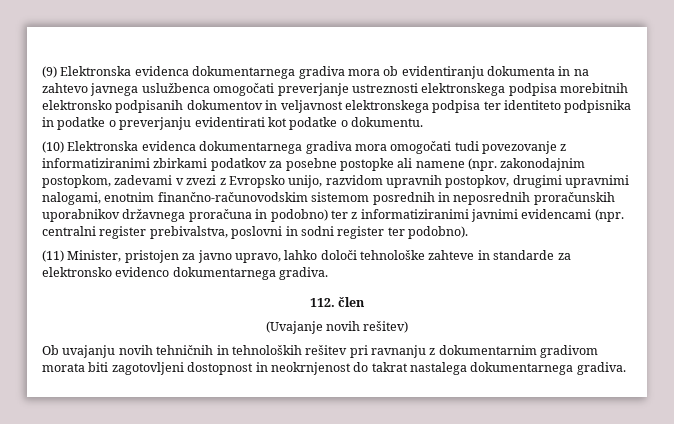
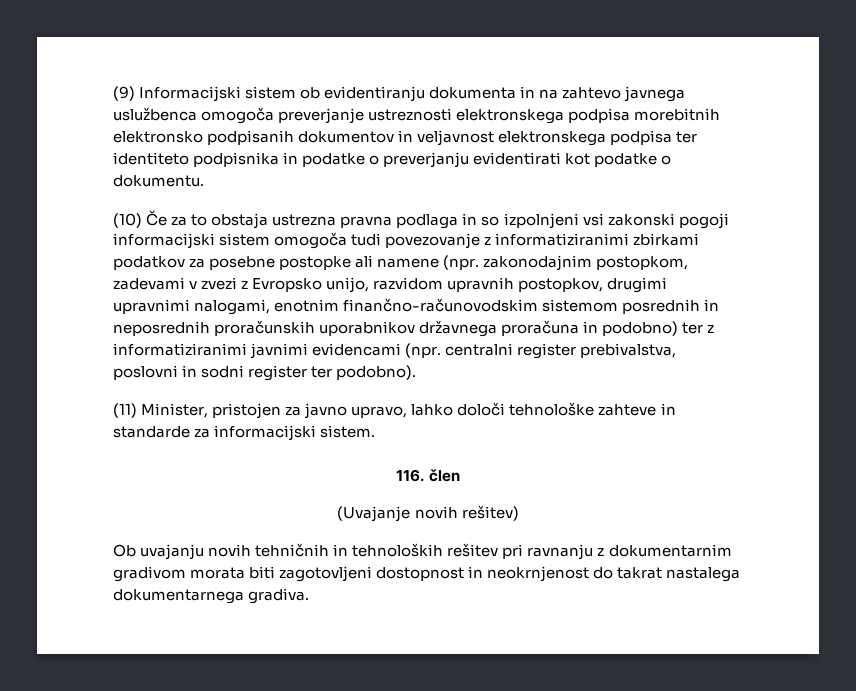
[60,66,380,79] Elektronska evidenca dokumentarnega gradiva mora -> [139,86,297,102] Informacijski sistem
[213,83,275,96] omogočati -> [201,107,275,124] omogoča
[67,141,452,154] Elektronska evidenca dokumentarnega gradiva mora omogočati -> [146,210,729,229] [113,232,348,249] Če za to obstaja ustrezna pravna podlaga in so izpolnjeni vsi zakonski pogoji informacijski sistem omogoča
[42,267,329,280] [309,298,335,307] elektronsko evidenco dokumentarnega gradiva. // 112. -> [214,425,376,441] [396,469,425,482] informacijski sistem. // 116.

